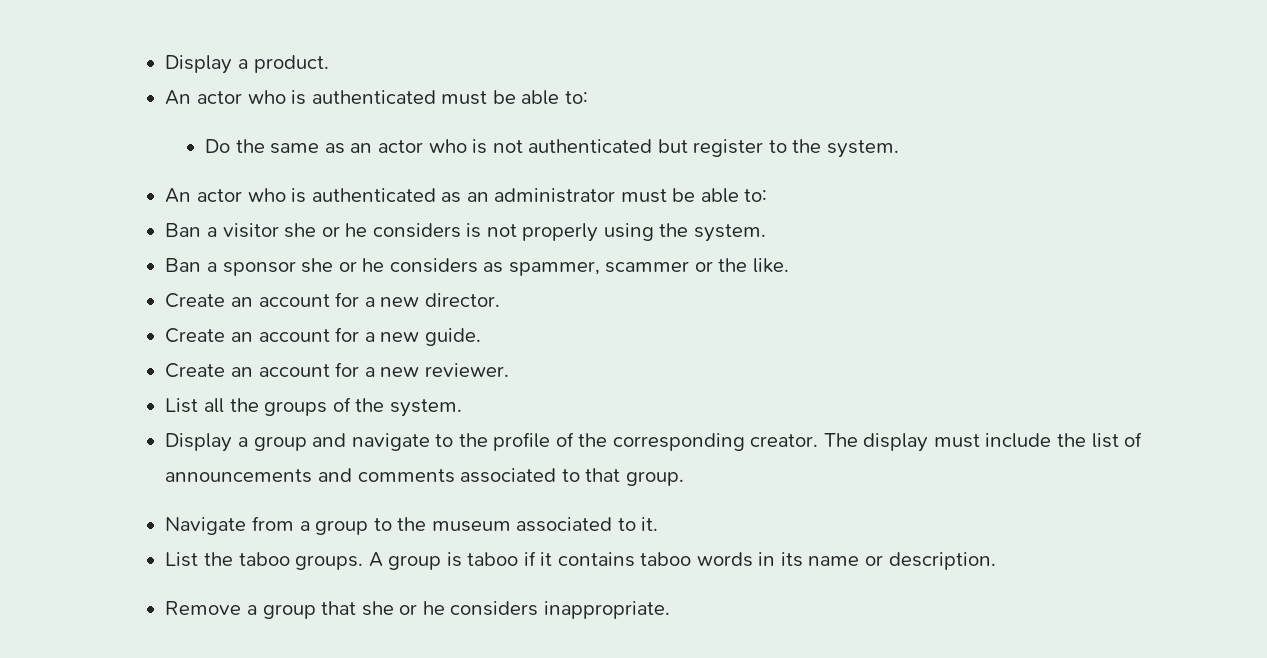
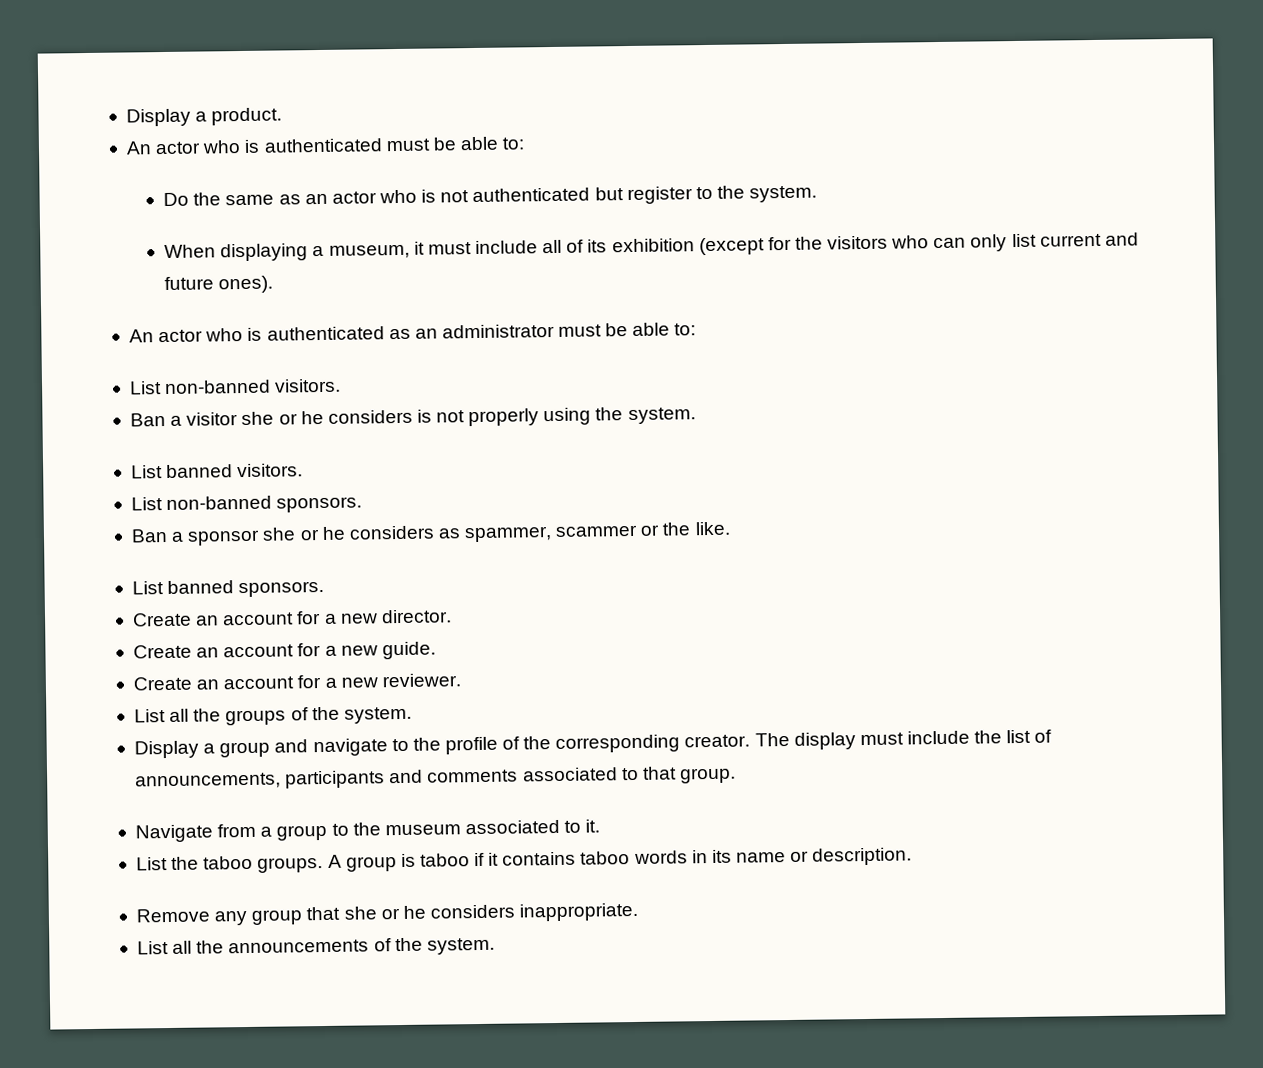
(899, 149) none -> [164,232,1139,262] [164,275,274,294] // When displaying a museum, it must include all of its exhibition (except for the visitors who can only list current and future ones).
(768, 195) none -> [129,378,342,395] // List non-banned visitors.
(766, 233) none -> [131,463,304,479] [131,495,363,513] // List banned visitors. // List non-banned sponsors.
(789, 265) none -> [132,580,325,598] // List banned sponsors.
[165,469,313,483] announcements -> [135,770,386,790] announcements, participants
[246,605,257,615] a -> [214,910,249,926] any
(670, 610) none -> [137,937,495,955] // List all the announcements of the system.

